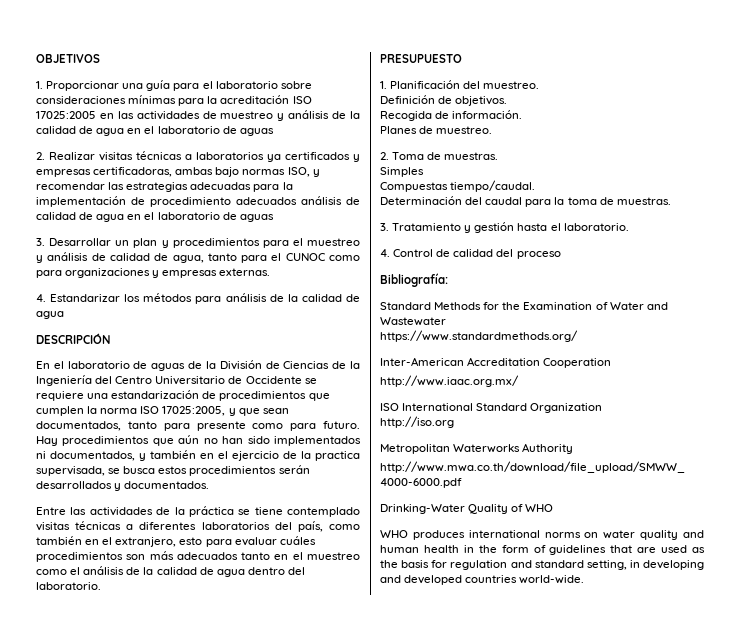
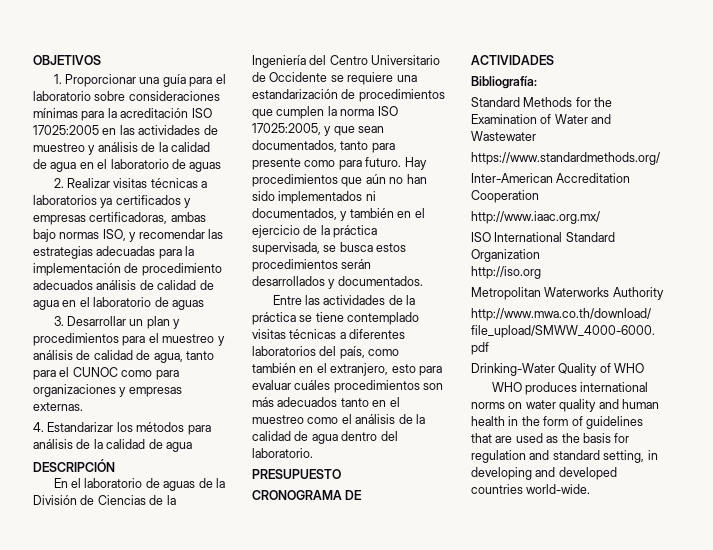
[315,451,360,461] practica -> [333,225,378,238] práctica
[380,80,540,89] [380,95,508,106] [380,110,523,121] [380,126,493,134] [380,152,499,160] [380,167,424,177] [380,180,536,192] [380,196,671,207] [380,222,629,233] [380,249,561,259] 1. Planificación del muestreo. // Definición de objetivos. // Recogida de información. // Planes de muestreo. // 2. Toma de muestras. // Simples // Compuestas tiempo/caudal. // Determinación del caudal para la toma de muestras. // 3. Tratamiento y gestión hasta el laboratorio. // 4. Control de calidad del proceso -> [252,490,363,500] [471,55,554,65] CRONOGRAMA DE ACTIVIDADES

